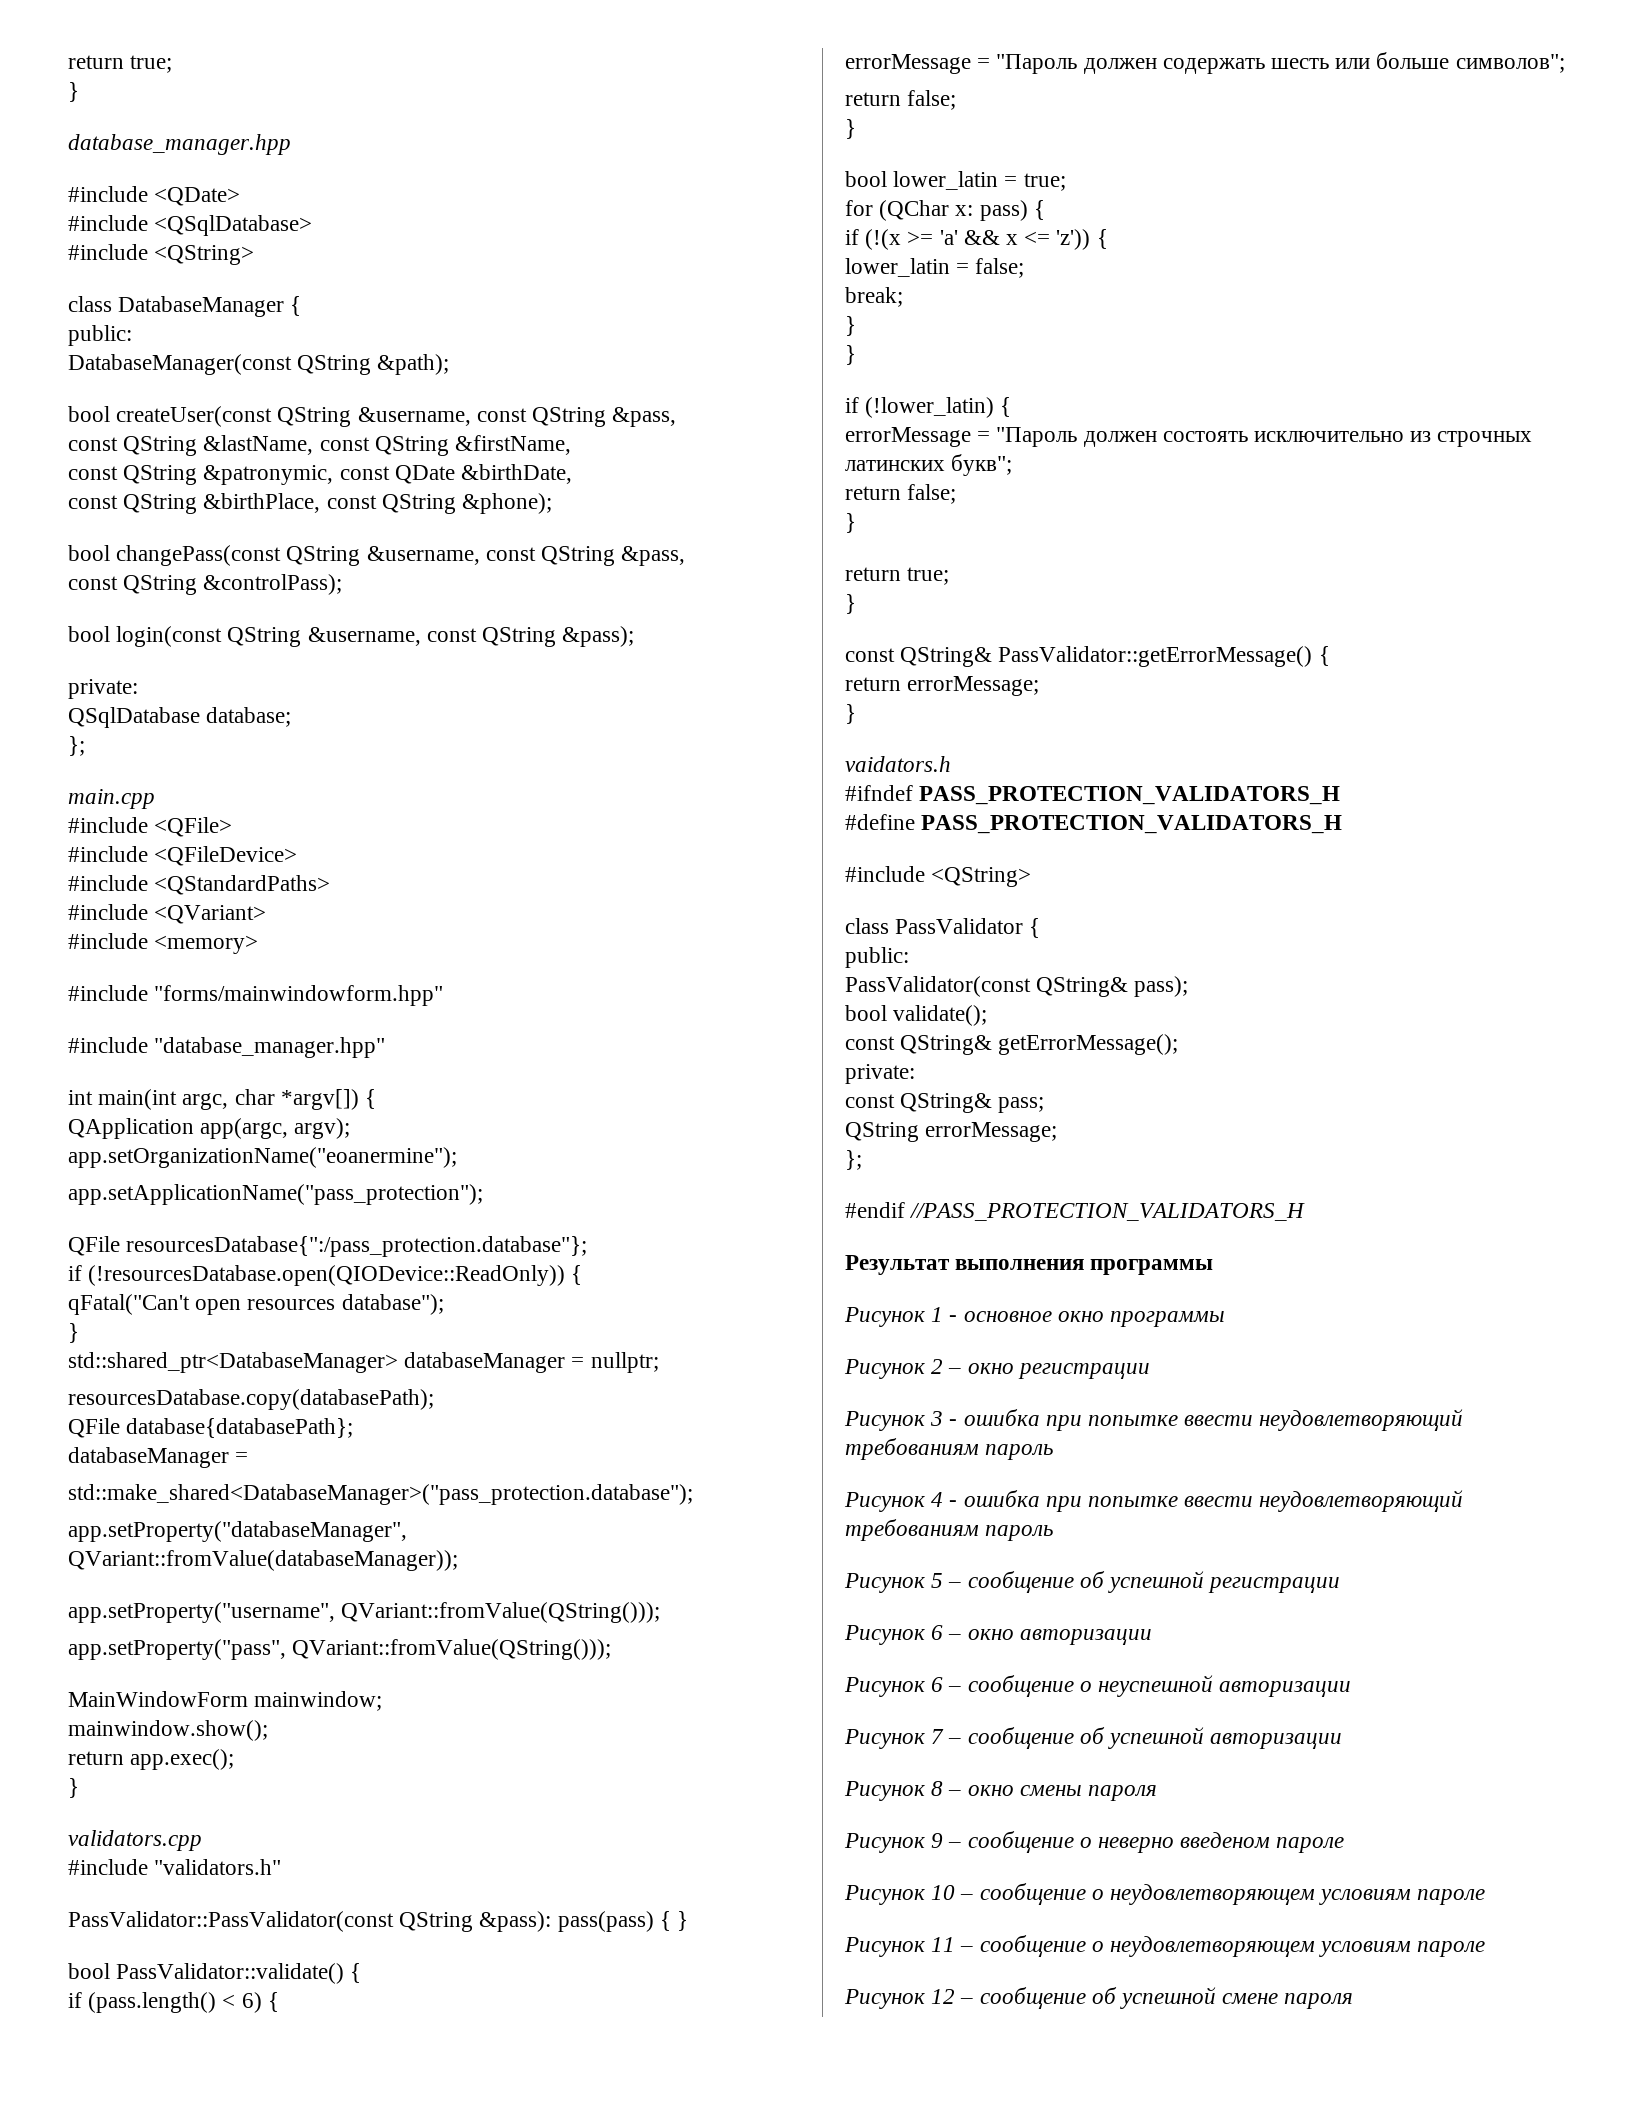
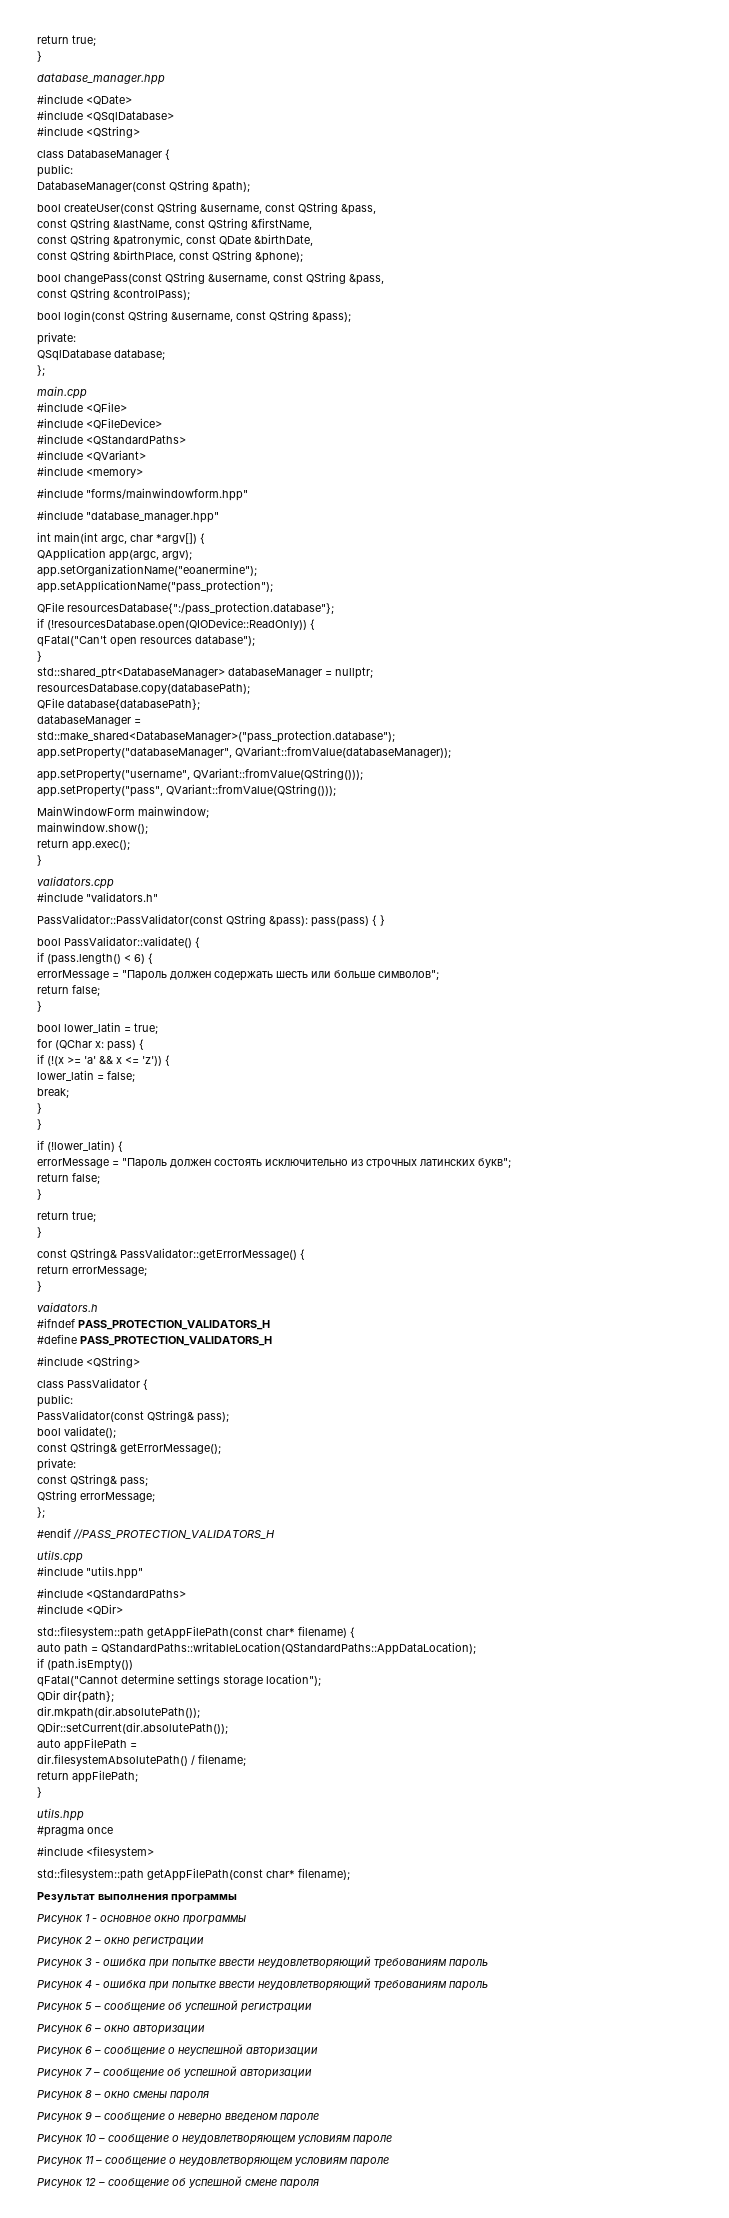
(1306, 1212) none -> [37,1550,83,1563] [37,1566,143,1579] [37,1588,186,1599] [37,1604,123,1615] [37,1626,355,1639] [37,1642,476,1655] [37,1658,133,1671] [37,1674,321,1687] [37,1690,114,1703] [37,1706,200,1719] [37,1722,228,1734] [37,1738,137,1751] [37,1754,246,1766] [37,1770,138,1783] [37,1787,42,1798] [37,1808,84,1821] [37,1826,113,1837] [37,1846,154,1858] [37,1868,350,1881] // utils.cpp // #include "utils.hpp" // #include <QStandardPaths> // #include <QDir> // std::filesystem::path getAppFilePath(const char* filename) { // auto path = QStandardPaths::writableLocation(QStandardPaths::AppDataLocation); // if (path.isEmpty()) // qFatal("Cannot determine settings storage location"); // QDir dir{path}; // dir.mkpath(dir.absolutePath()); // QDir::setCurrent(dir.absolutePath()); // auto appFilePath = // dir.filesystemAbsolutePath() / filename; // return appFilePath; // } // utils.hpp // #pragma once // #include <filesystem> // std::filesystem::path getAppFilePath(const char* filename);

